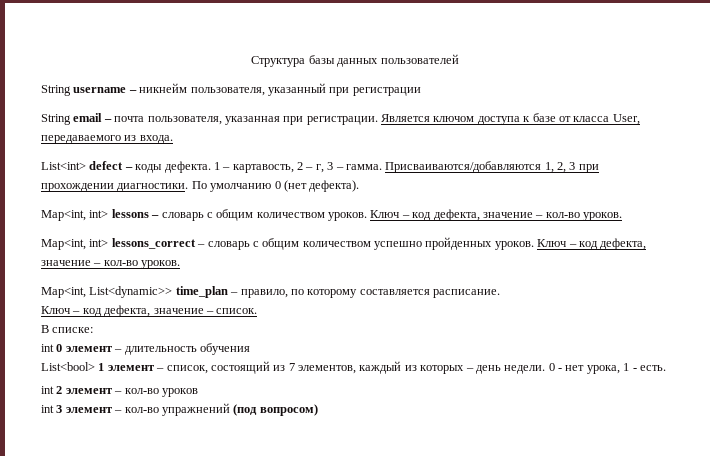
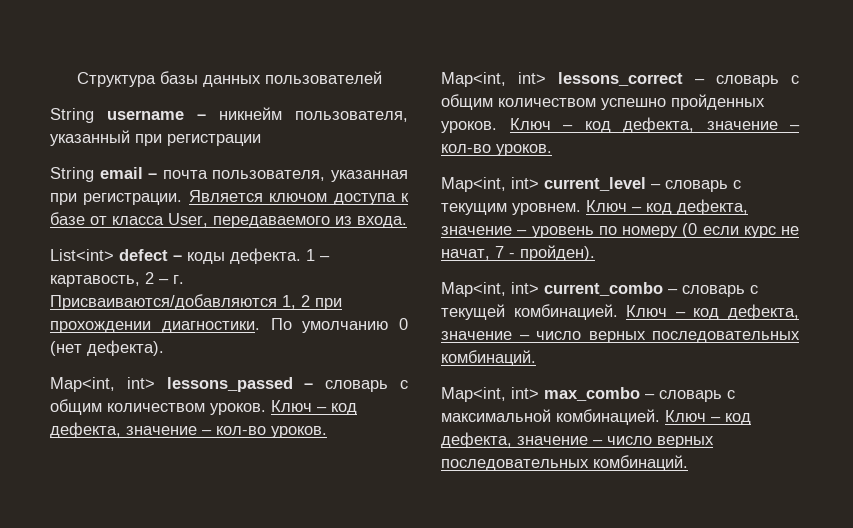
[315,161,576,173] г, 3 – гамма. Присваиваются/добавляются 1, 2, 3 -> [173,275,184,284] [50,294,310,310] г. Присваиваются/добавляются 1, 2
[111,209,149,218] lessons -> [166,377,293,392] lessons_passed
[89,286,500,298] [41,305,258,317] [41,325,94,333] [41,343,250,355] [41,361,666,374] [41,386,198,397] [41,403,318,416] List<dynamic>> time_plan – правило, по которому составляется расписание. // Ключ – код дефекта, значение – список. // В списке: // int 0 элемент – длительность обучения // List<bool> 1 элемент – список, состоящий из 7 элементов, каждый из которых – день недели. 0 - нет урока, 1 - есть. // int 2 элемент – кол-во уроков // int 3 элемент – кол-во упражнений (под вопросом) -> [511,177,741,192] [441,199,748,215] [441,223,799,238] [441,245,595,261] [441,282,758,297] [441,304,799,320] [441,331,800,343] [441,350,536,366] [441,387,735,402] [441,409,751,425] [441,432,714,448] [441,455,688,471] int> current_level – словарь с текущим уровнем. Ключ – код дефекта, значение – уровень по номеру (0 если курс не начат, 7 - пройден). // Map<int, int> current_combo – словарь с текущей комбинацией. Ключ – код дефекта, значение – число верных последовательных комбинаций. // Map<int, int> max_combo – словарь с максимальной комбинацией. Ключ – код дефекта, значение – число верных последовательных комбинаций.

